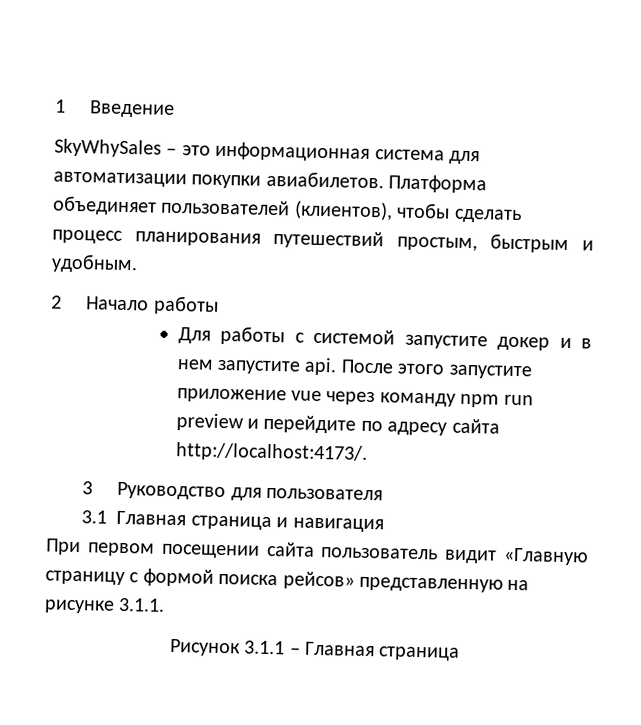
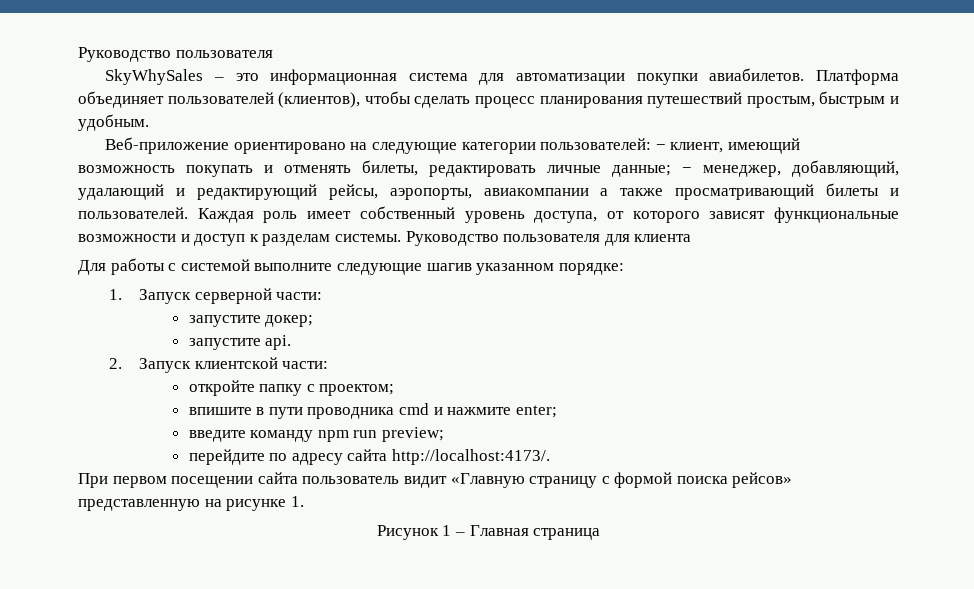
[55,99,176,118] 1 Введение -> [78,47,273,62] Руководство пользователя
[51,295,219,315] [177,325,593,351] [176,357,532,380] [176,388,376,406] 2 Начало работы // Для работы с системой запустите докер и в нем запустите api. После этого запустите приложение vue через -> [105,137,800,154] [78,160,899,177] [78,183,899,200] [78,206,900,223] [78,231,692,246] [78,258,624,275] [108,288,323,304] [188,315,314,327] [188,335,292,350] [108,357,329,373] [188,380,395,396] [188,403,557,419] [188,430,246,442] Веб-приложение ориентировано на следующие категории пользователей: − клиент, имеющий возможность покупать и отменять билеты, редактировать личные данные; − менеджер, добавляющий, удалающий и редактирующий рейсы, аэропорты, авиакомпании а также просматривающий билеты и пользователей. Каждая роль имеет собственный уровень доступа, от которого зависят функциональные возможности и доступ к разделам системы. Руководство пользователя для клиента // Для работы с системой выполните следующие шагив указанном порядке: // 1. Запуск серверной части: // запустите докер; // запустите api. // 2. Запуск клиентской части: // откройте папку с проектом; // впишите в пути проводника cmd и нажмите enter; // введите
[175,413,259,432] preview и -> [381,427,444,442] preview; //
[82,481,384,501] [81,510,384,533] // 3 Руководство для пользователя // 3.1 Главная страница и навигация -> (550, 457) none
[118,597,166,612] 3.1.1. -> [290,496,304,507] 1.
[244,640,286,655] 3.1.1 -> [442,525,452,536] 1

